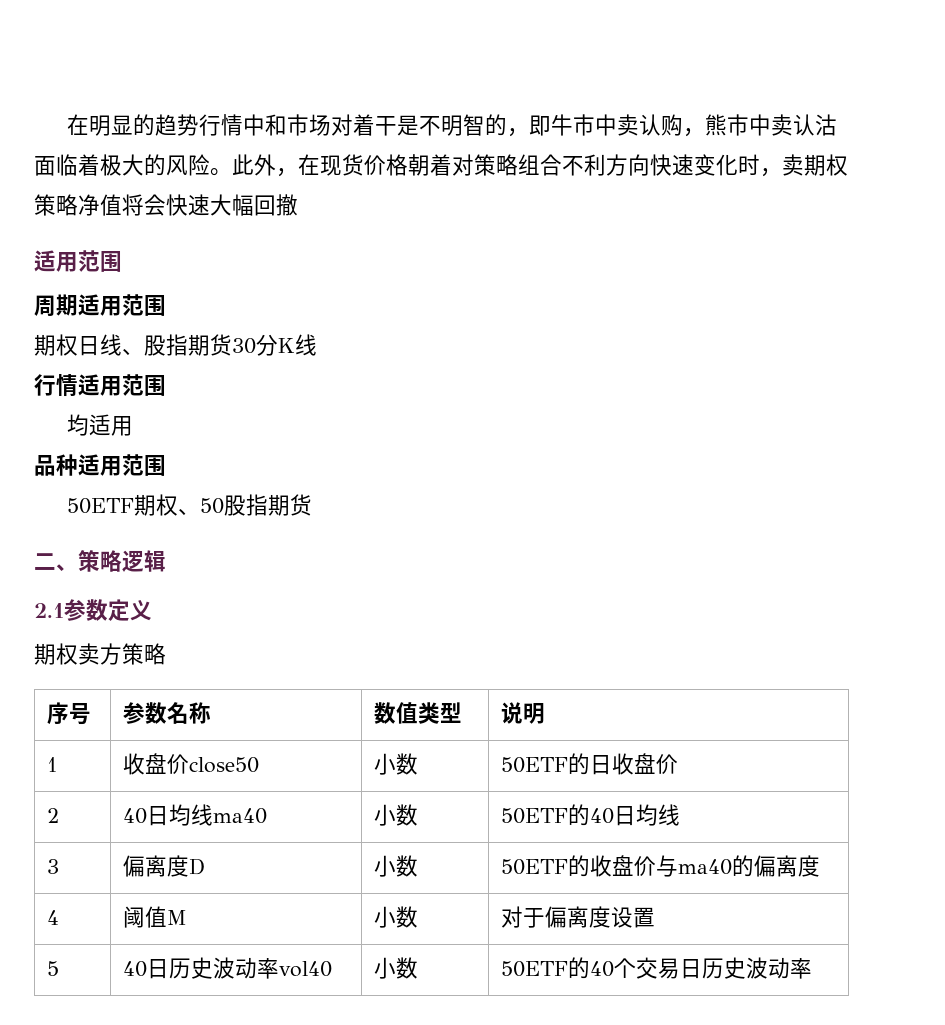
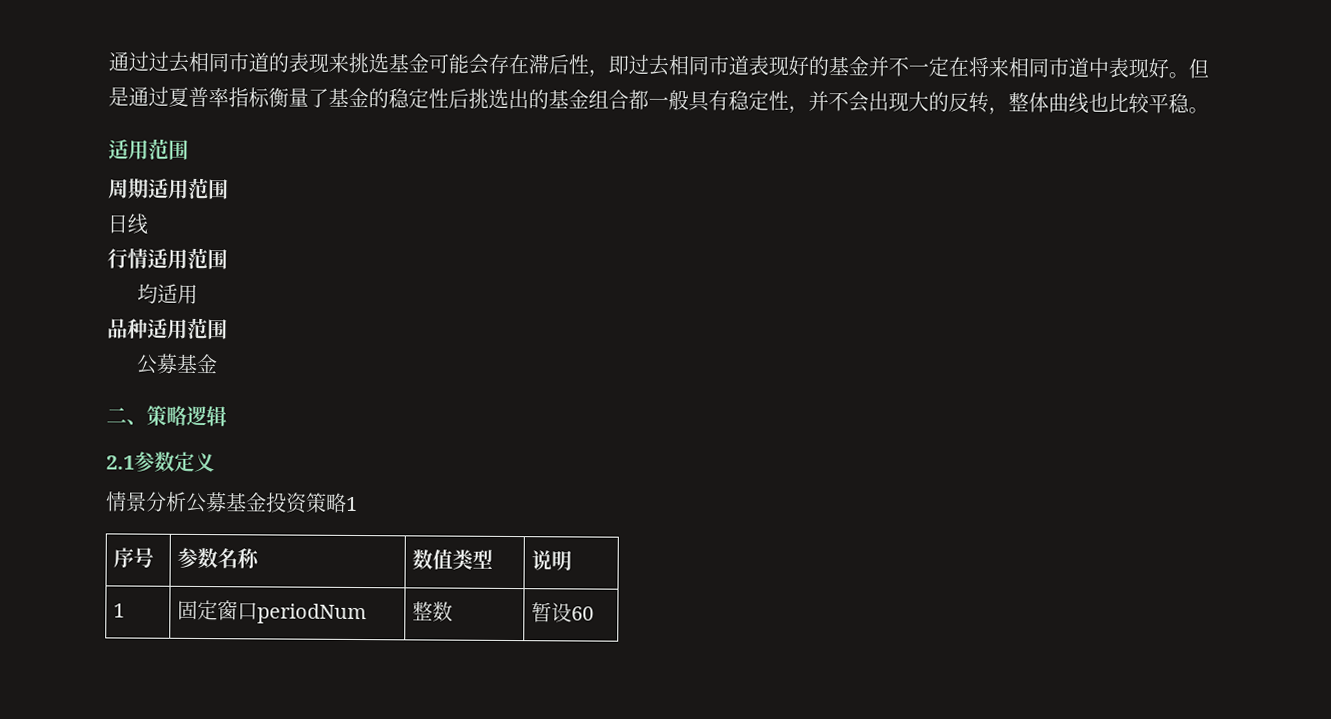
[66,114,837,137] [34,154,848,177] [34,194,298,216] 在明显的趋势行情中和市场对着干是不明智的，即牛市中卖认购，熊市中卖认沽面临着极大的风险。此外，在现货价格朝着对策略组合不利方向快速变化时，卖期权策略净值将会快速大幅回撤 -> [108,51,1209,79] [108,86,1209,116] 通过过去相同市道的表现来挑选基金可能会存在滞后性，即过去相同市道表现好的基金并不一定在将来相同市道中表现好。但是通过夏普率指标衡量了基金的稳定性后挑选出的基金组合都一般具有稳定性，并不会出现大的反转，整体曲线也比较平稳。
[34,334,78,356] 期权 -> (229, 189) none
[122,334,317,356] 、股指期货30分K线 -> (148, 224) none
[67,494,313,516] 50ETF期权、50股指期货 -> [136,353,219,375] 公募基金
[34,643,166,665] 期权卖方策略 -> [106,491,358,514] 情景分析公募基金投资策略1
[123,753,260,775] [374,753,419,775] [501,753,679,775] [47,808,60,823] [123,804,268,826] [374,804,419,826] [501,804,681,826] [47,859,60,874] [123,855,206,877] [374,855,419,877] [501,855,821,877] [47,910,60,925] [123,906,188,928] [374,906,419,928] [501,906,656,928] [47,961,60,976] [123,957,333,979] [374,957,419,979] [501,957,813,979] 收盘价close50 | 小数 | 50ETF的日收盘价 // 2 | 40日均线ma40 | 小数 | 50ETF的40日均线 // 3 | 偏离度D | 小数 | 50ETF的收盘价与ma40的偏离度 // 4 | 阈值M | 小数 | 对于偏离度设置 // 5 | 40日历史波动率vol40 | 小数 | 50ETF的40个交易日历史波动率 -> [177,599,368,625] [412,601,454,622] [531,602,595,623] 固定窗口periodNum | 整数 | 暂设60

